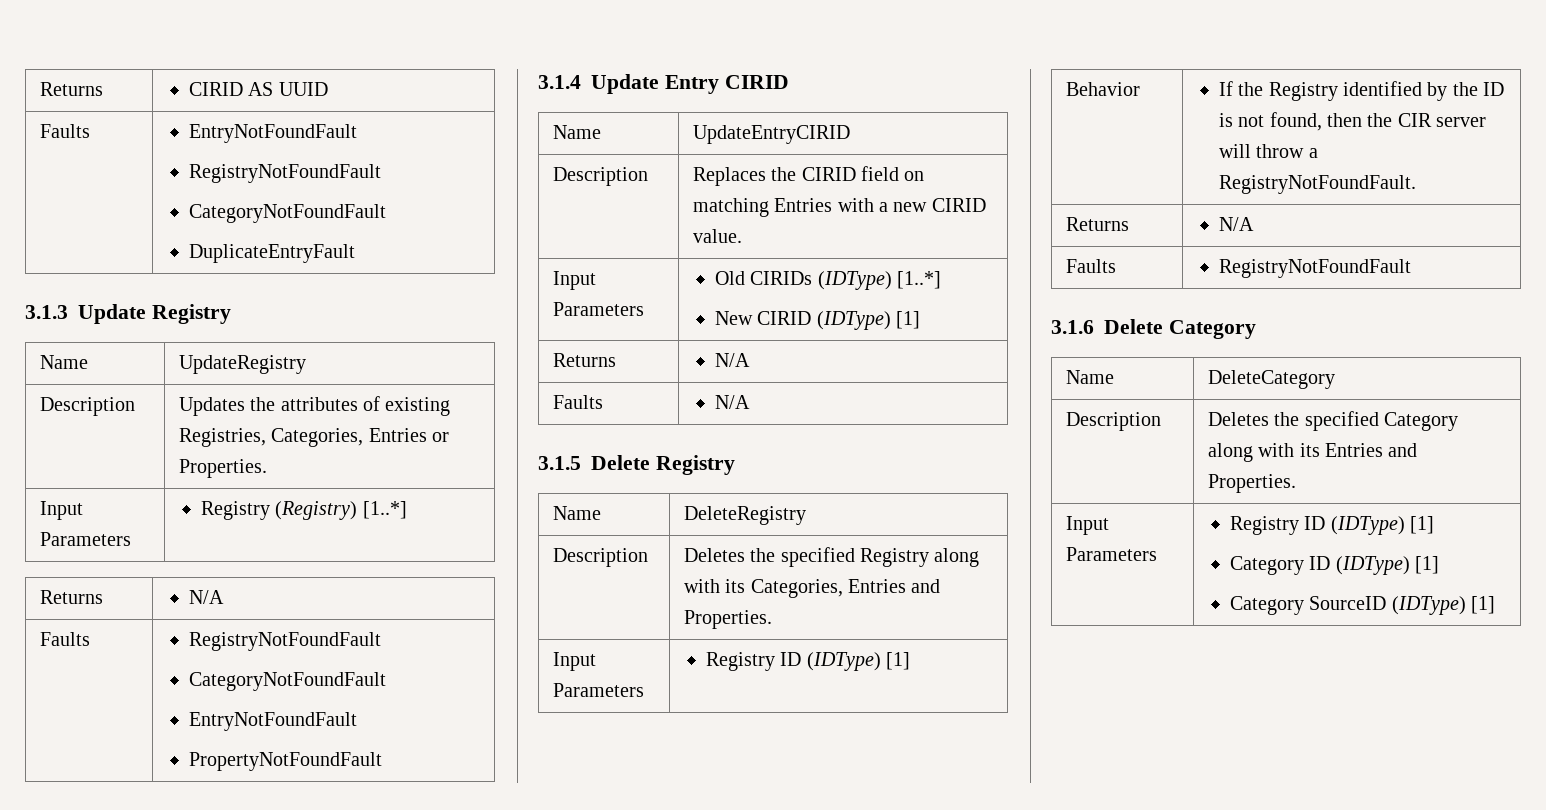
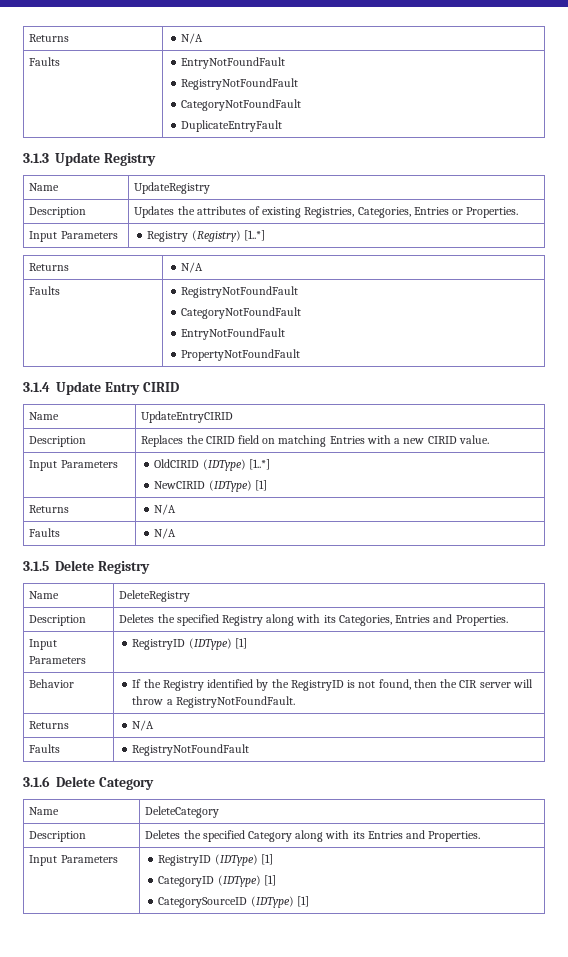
[39,82,103,96] [188,82,328,96] Returns | CIRID AS UUID -> [29,34,70,42] [181,33,204,44] Returns | N/A
[714,271,813,285] Old CIRIDs -> [154,459,200,468] OldCIRID
[714,311,812,325] New CIRID -> [154,481,206,489] NewCIRID
[705,652,802,671] Registry ID -> [132,639,186,650] RegistryID
[1483,82,1505,96] ID -> [290,680,344,691] RegistryID
[1229,516,1435,535] [1229,556,1440,575] [1229,596,1387,615] Registry ID (IDType) [1] // Category ID (IDType) [1] // Category SourceID -> [158,854,273,866] [158,875,276,887] [158,897,248,908] RegistryID (IDType) [1] // CategoryID (IDType) [1] // CategorySourceID

